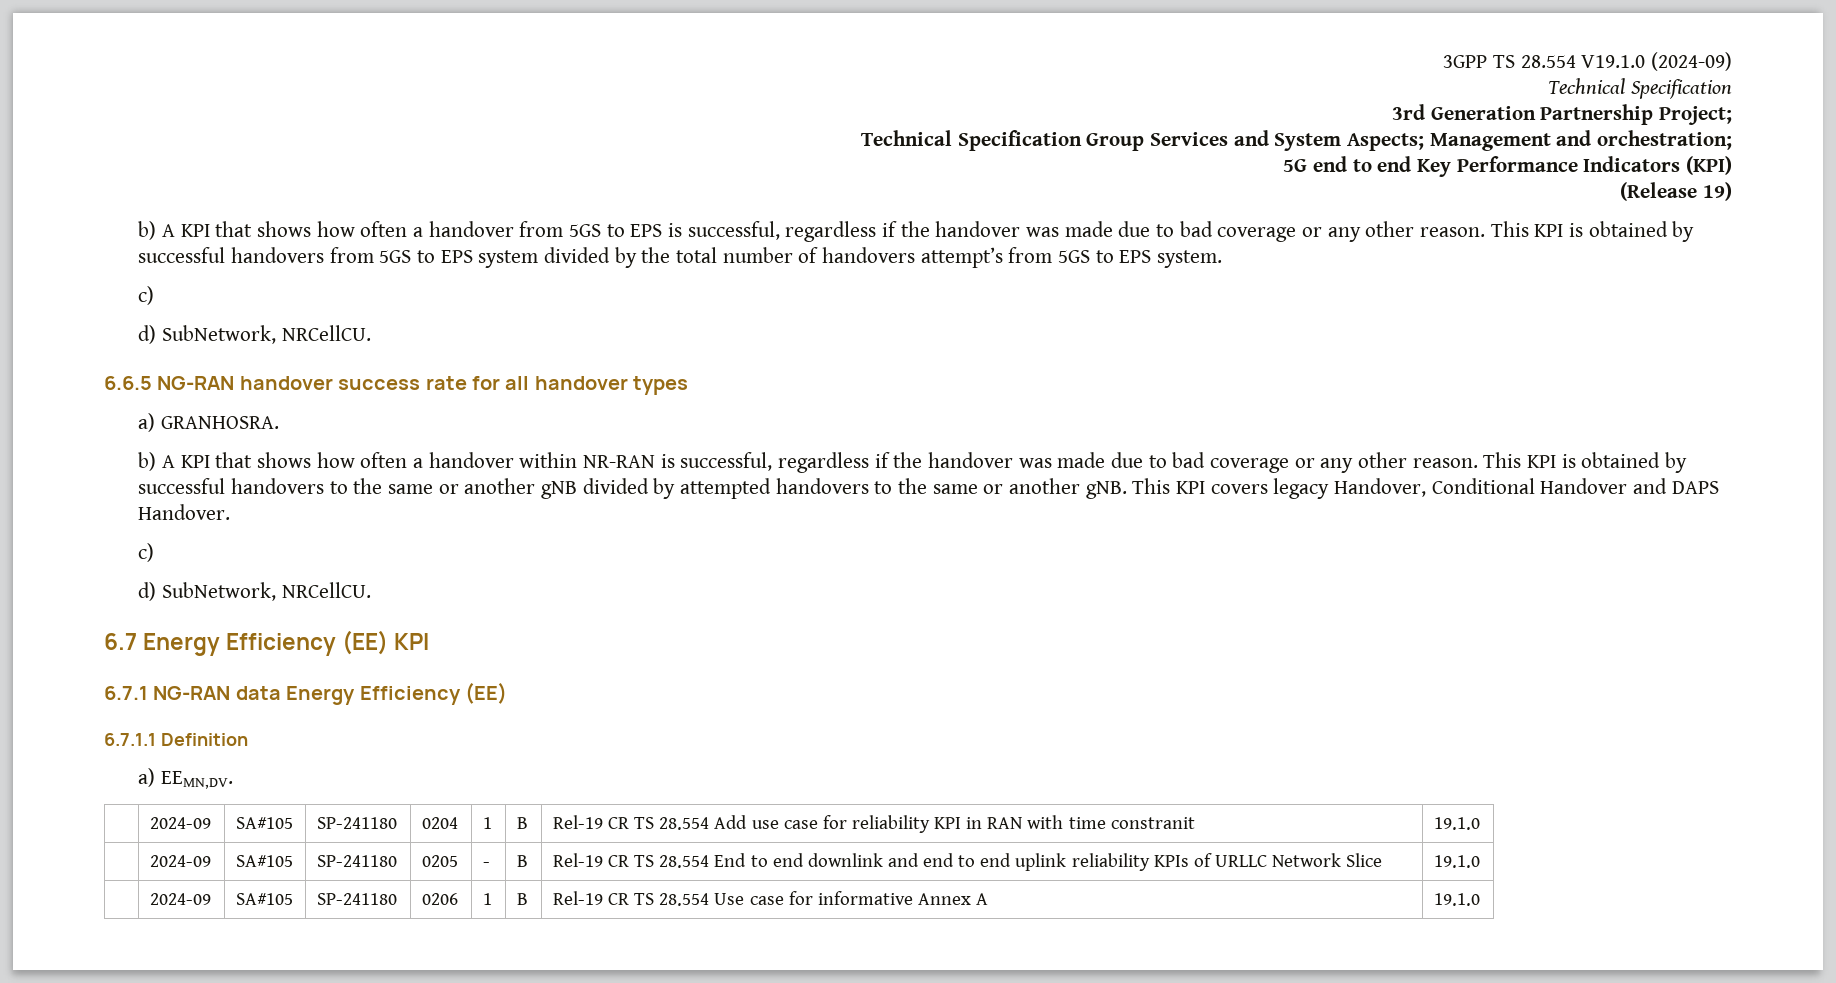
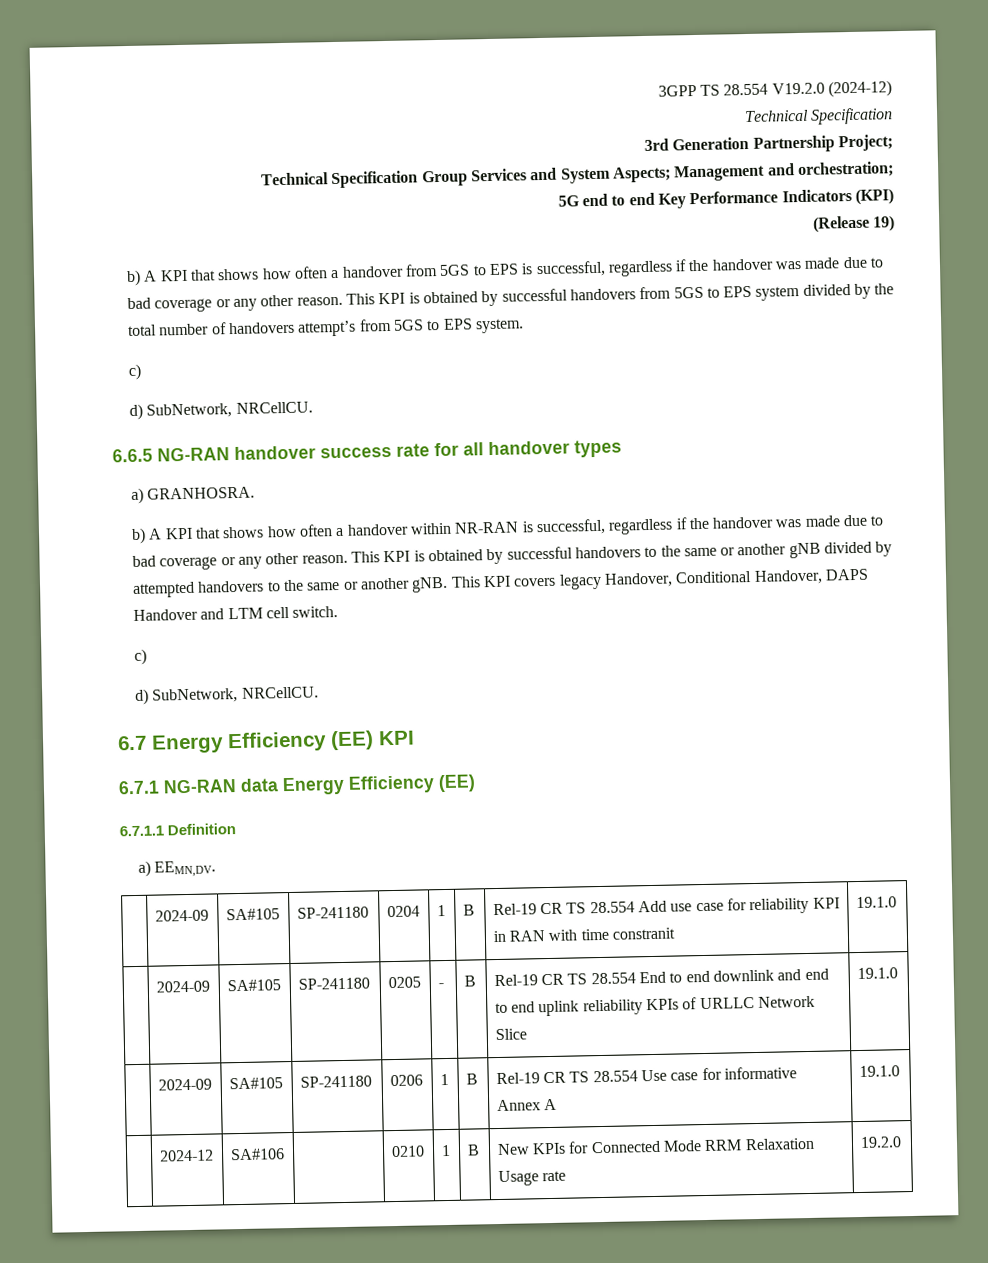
[1581,52,1733,71] V19.1.0 (2024-09) -> [771,80,893,98] V19.2.0 (2024-12)
[1540,478,1719,494] [138,504,231,520] Handover and DAPS Handover. -> [753,568,869,585] [133,606,339,621] Handover, DAPS Handover and LTM cell switch.
(1480, 899) none -> [158,1149,214,1162] [229,1148,285,1161] [390,1145,425,1158] [440,1144,451,1157] [466,1144,480,1156] [496,1137,815,1156] [497,1170,566,1187] [859,1136,902,1149] // | 2024-12 | SA#106 | | 0210 | 1 | B | New KPIs for Connected Mode RRM Relaxation Usage rate | 19.2.0

